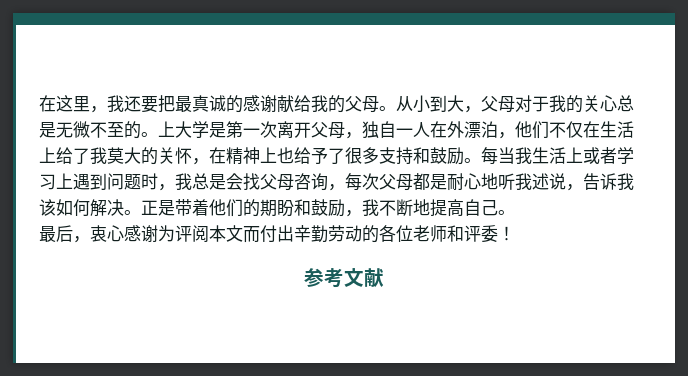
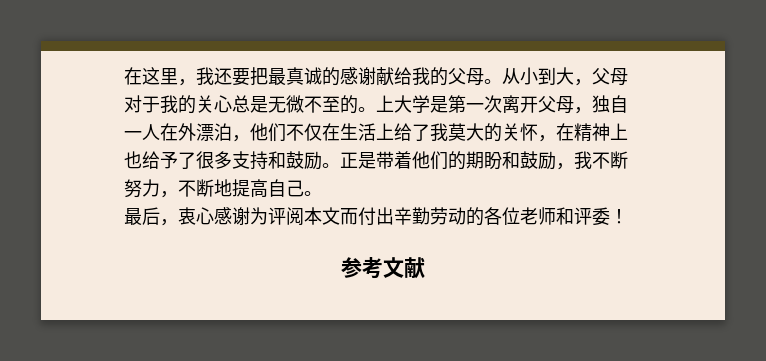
[481,147,634,164] [39,173,634,191] [39,199,141,217] 每当我生活上或者学习上遇到问题时，我总是会找父母咨询，每次父母都是耐心地听我述说，告诉我该如何解决。 -> (340, 165) none
(413, 207) none -> [124,179,214,198] 努力，不断

